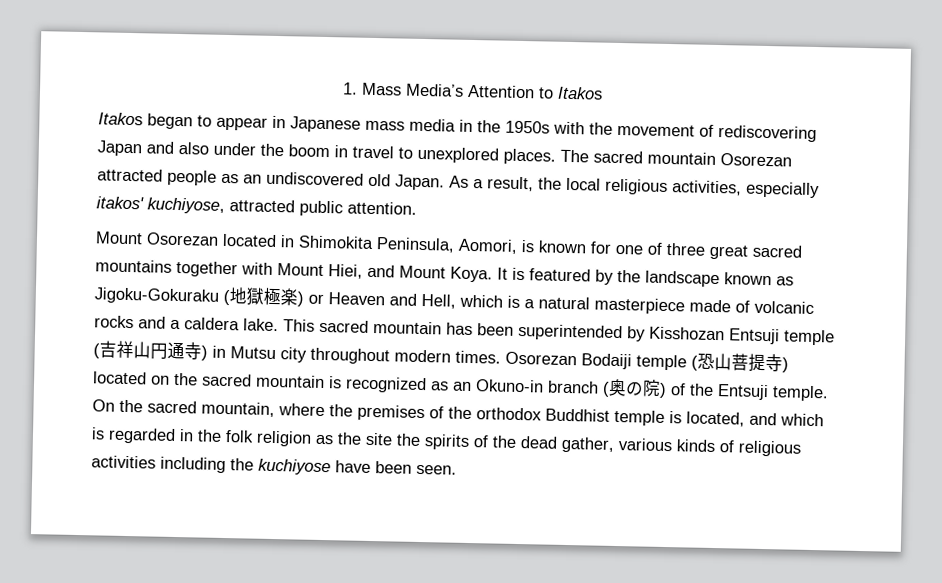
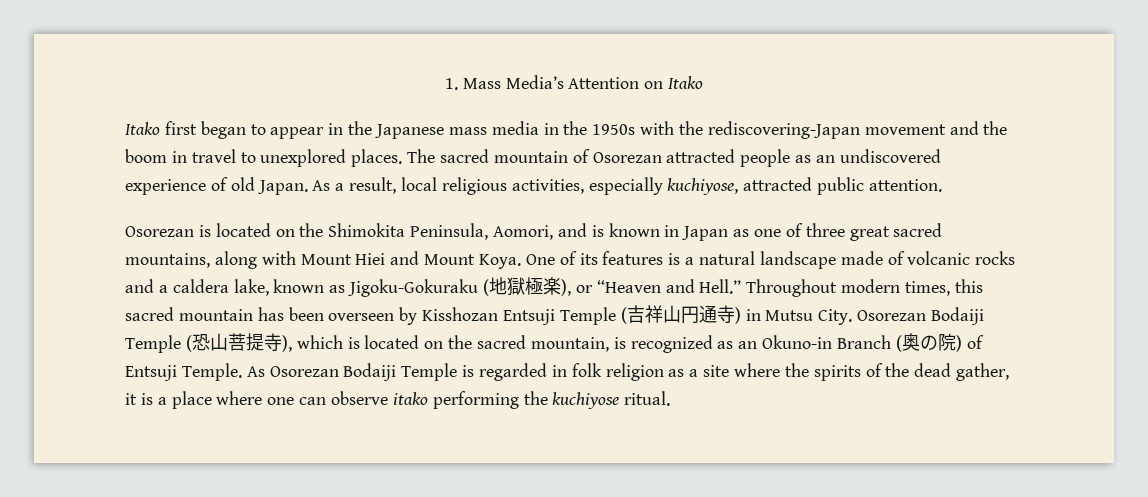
[537,86,603,100] [98,112,143,126] to Itakos // Itakos -> [644,76,704,89] [125,121,197,135] on Itako // Itako first
(286, 122) none -> [348,121,373,135] the
[617,123,817,143] [97,140,256,157] movement of rediscovering Japan and also under -> [707,121,979,139] rediscovering-Japan movement and
(716, 158) none -> [572,149,590,163] of
(364, 178) none -> [125,177,228,195] experience of
[538,177,562,190] the -> (397, 185) none
[96,196,144,210] itakos' -> (663, 186) none
[95,231,295,248] Mount Osorezan located in -> [125,223,324,237] Osorezan is located on the
(518, 246) none -> [557,223,587,237] and
[590,241,612,254] for -> [664,225,750,241] in Japan as
[95,259,238,278] mountains together -> [125,251,257,269] mountains, along
[328,264,363,279] Hiei, -> [355,253,386,265] Hiei
[497,267,720,288] It is featured by the landscape -> [525,251,1016,269] [125,279,269,296] One of its features is a natural landscape made of volcanic rocks and a caldera lake,
[297,291,814,315] [94,315,315,332] ) or Heaven and Hell, which is a natural masterpiece made of volcanic rocks and a caldera lake. This -> [561,279,983,297] ), or “Heaven and Hell.” Throughout modern times, this
[518,323,623,342] superintended -> [328,313,395,321] overseen
[783,329,835,346] temple -> [559,307,616,325] Temple
[280,347,687,371] city throughout modern times. Osorezan Bodaiji temple -> [818,307,985,325] [125,335,181,353] City. Osorezan Bodaiji Temple
[782,357,789,373] ) -> [281,335,360,352] ), which is
[256,374,325,389] mountain -> [530,337,609,352] mountain,
[547,380,599,394] branch -> [837,335,892,349] Branch
[689,383,829,402] [92,399,824,427] the Entsuji temple. On the sacred mountain, where the premises of the orthodox Buddhist temple is located, and which -> [125,363,458,381] Entsuji Temple. As Osorezan Bodaiji Temple
[197,429,222,442] the -> (567, 371) none
[337,432,393,446] the site -> [689,363,781,377] a site where
[618,438,802,457] [91,455,457,476] various kinds of religious activities including the kuchiyose have been seen. -> [125,391,671,409] it is a place where one can observe itako performing the kuchiyose ritual.

